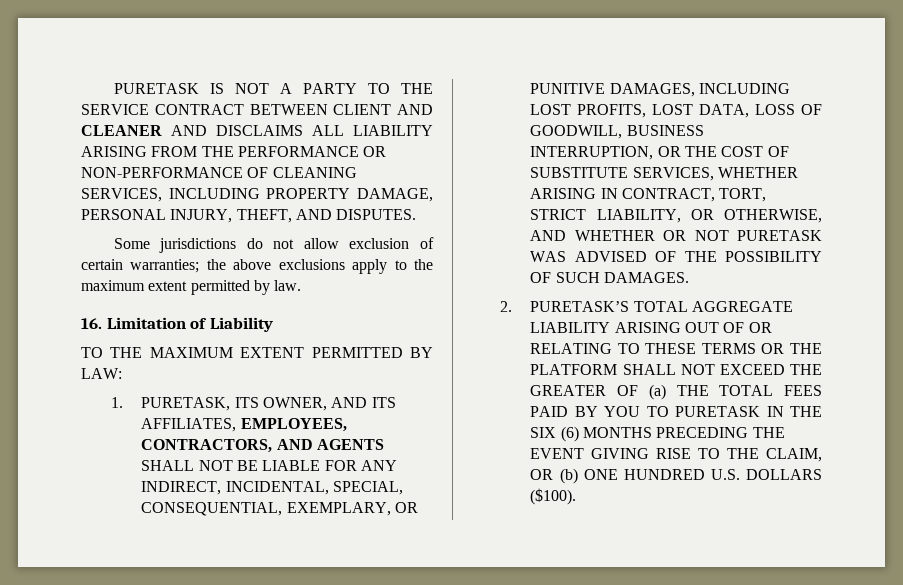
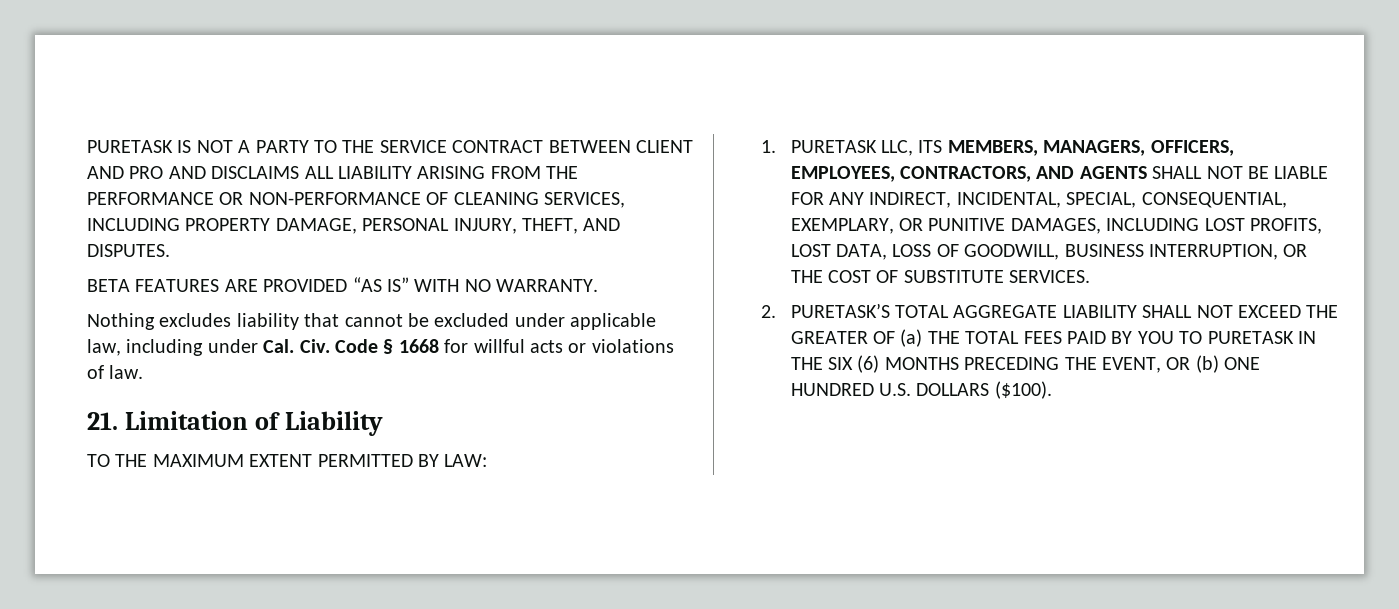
[81,125,162,136] CLEANER -> [129,166,164,179] PRO
[113,237,434,253] [81,259,433,274] [81,280,270,295] Some jurisdictions do not allow exclusion of certain warranties; the above exclusions apply to the maximum extent permitted by -> [87,277,599,292] [87,313,657,330] [87,339,674,356] [87,365,104,379] BETA FEATURES ARE PROVIDED “AS IS” WITH NO WARRANTY. // Nothing excludes liability that cannot be excluded under applicable law, including under Cal. Civ. Code § 1668 for willful acts or violations of
[81,318,102,329] 16. -> [87,412,118,430] 21.
[141,397,396,411] [141,418,237,432] PURETASK, ITS OWNER, AND ITS AFFILIATES, -> [790,140,1234,156] PURETASK LLC, ITS MEMBERS, MANAGERS, OFFICERS,
[632,167,799,181] [530,188,767,202] [530,209,822,223] [530,230,822,241] [530,251,822,262] [530,272,690,283] SERVICES, WHETHER ARISING IN CONTRACT, TORT, STRICT LIABILITY, OR OTHERWISE, AND WHETHER OR NOT PURETASK WAS ADVISED OF THE POSSIBILITY OF SUCH DAMAGES. -> [1009,270,1091,283] SERVICES.
[614,322,772,333] [530,343,822,354] [530,364,618,375] ARISING OUT OF OR RELATING TO THESE TERMS OR THE PLATFORM -> (1137, 311) none
[530,448,822,462] EVENT GIVING RISE TO THE CLAIM, -> [1101,357,1161,373] EVENT,

